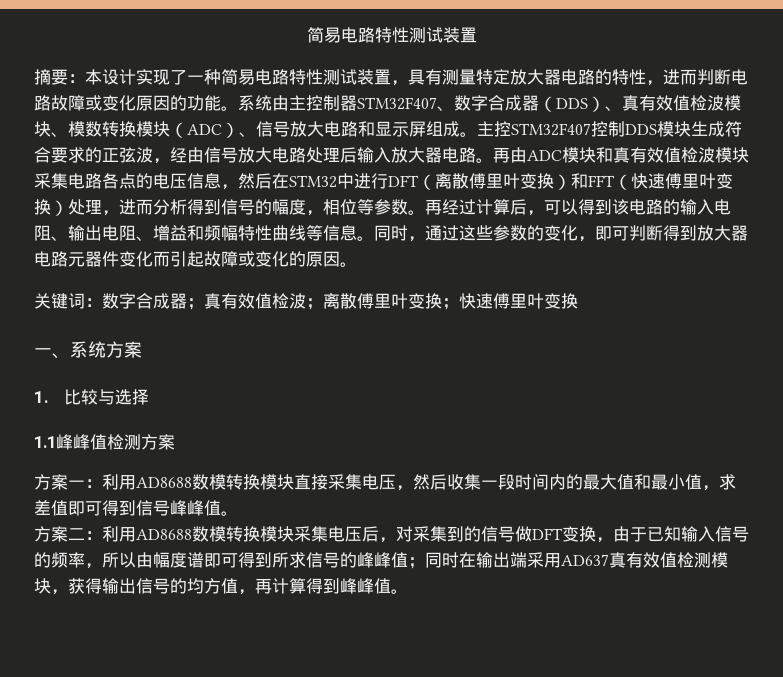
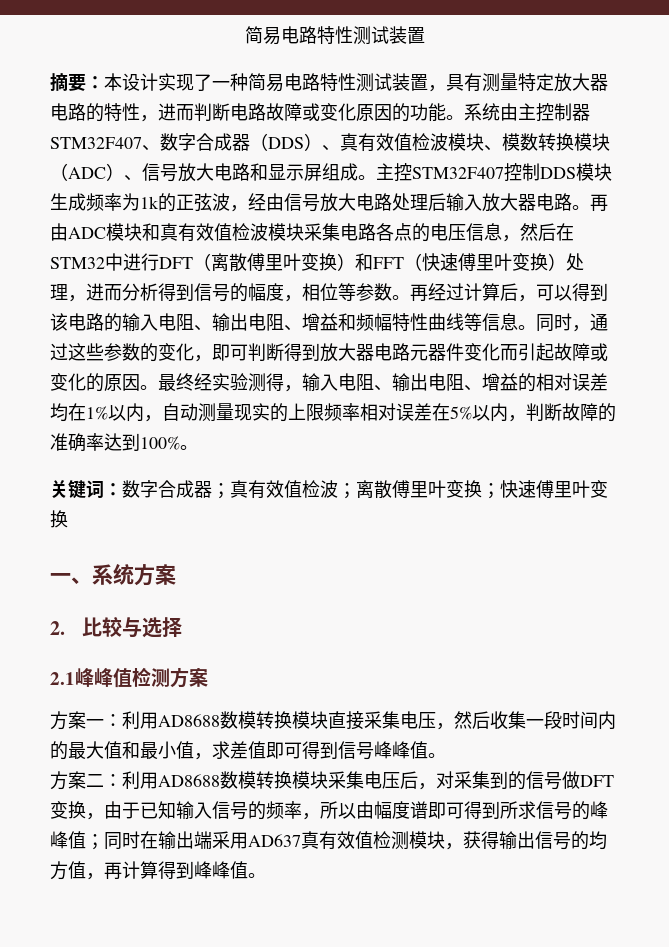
[725,121,742,137] [34,147,85,163] 符合要求 -> [86,193,159,211] 频率为1k
(357, 264) none -> [158,373,608,392] [50,403,616,422] [50,433,198,452] 最终经实验测得，输入电阻、输出电阻、增益的相对误差均在1%以内，自动测量现实的上限频率相对误差在5%以内，判断故障的准确率达到100%。
[34,391,49,403] 1. -> [50,621,65,635] 2.
[34,436,56,448] 1.1 -> [50,672,75,685] 2.1

